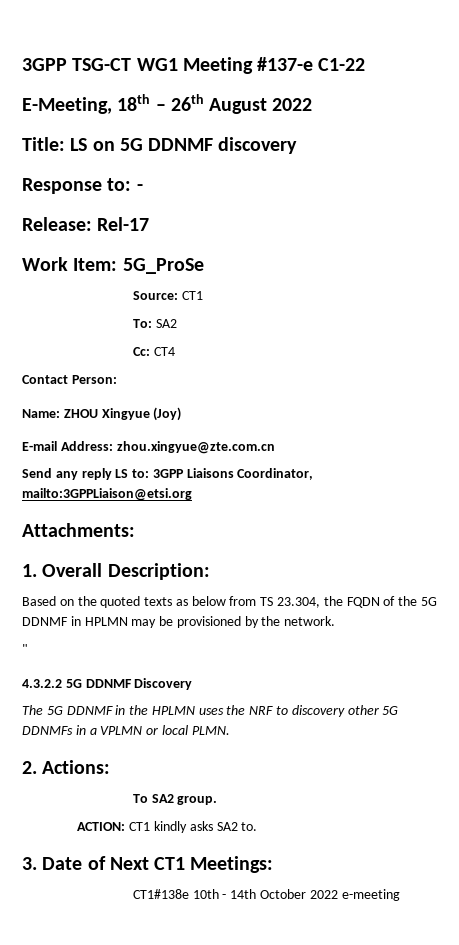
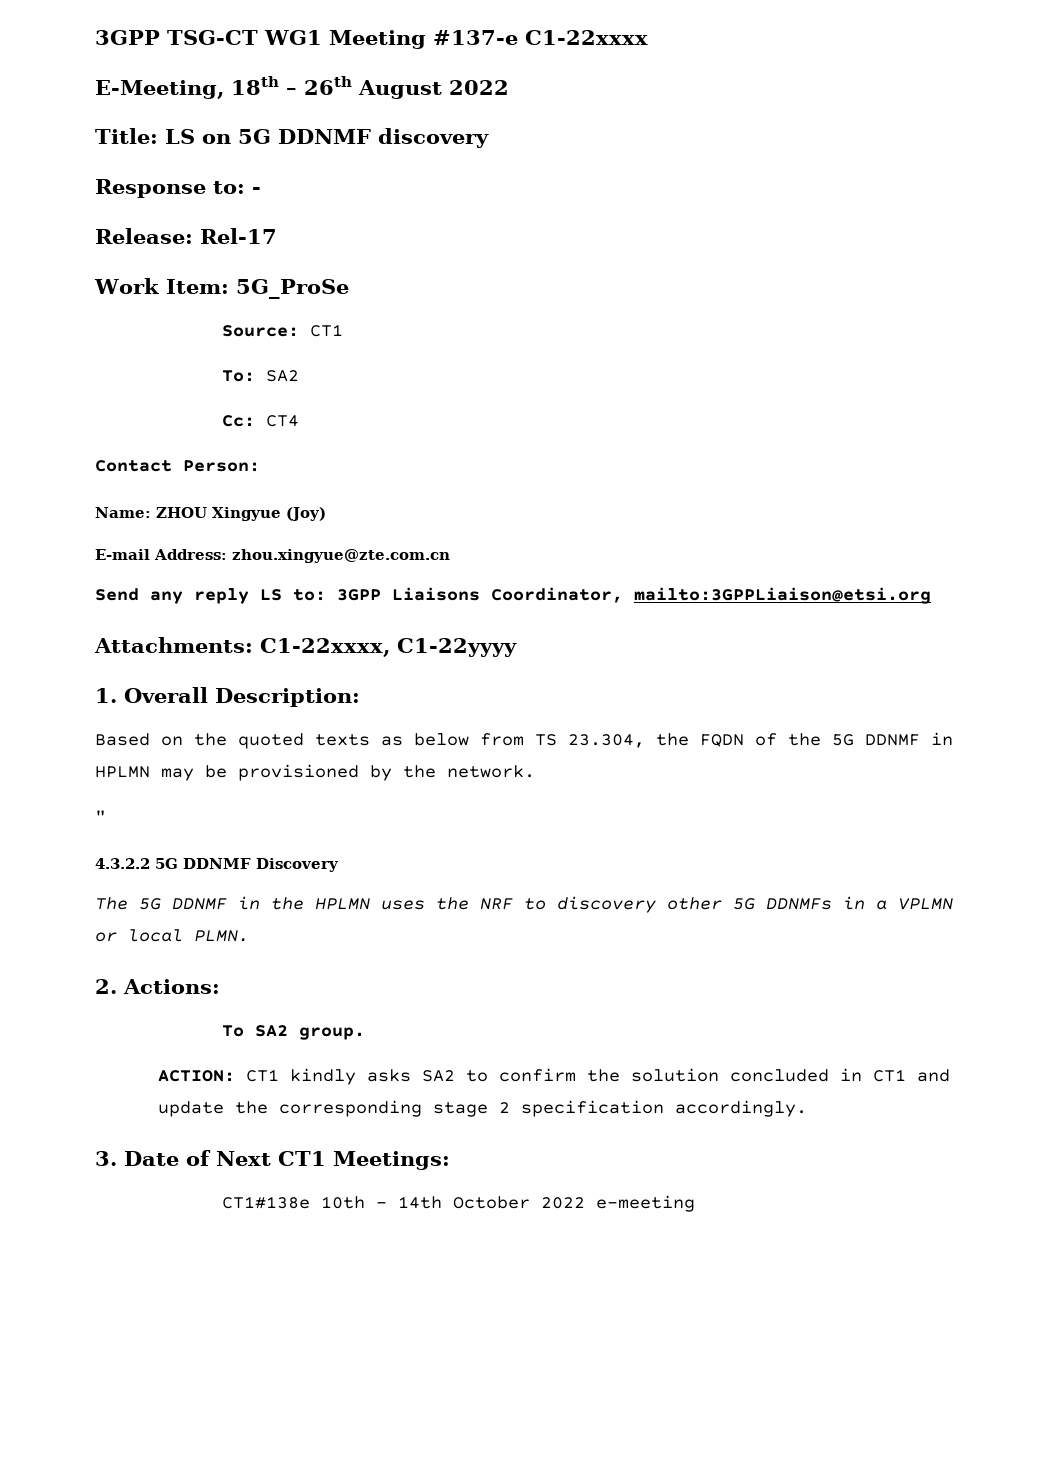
[318,58,366,71] C1-22 -> [525,30,648,45] C1-22xxxx
(135, 530) none -> [260,638,517,657] C1-22xxxx, C1-22yyyy
[241,822,258,831] to. -> [466,1068,951,1082] [158,1100,808,1117] to confirm the solution concluded in CT1 and update the corresponding stage 2 specification accordingly.

